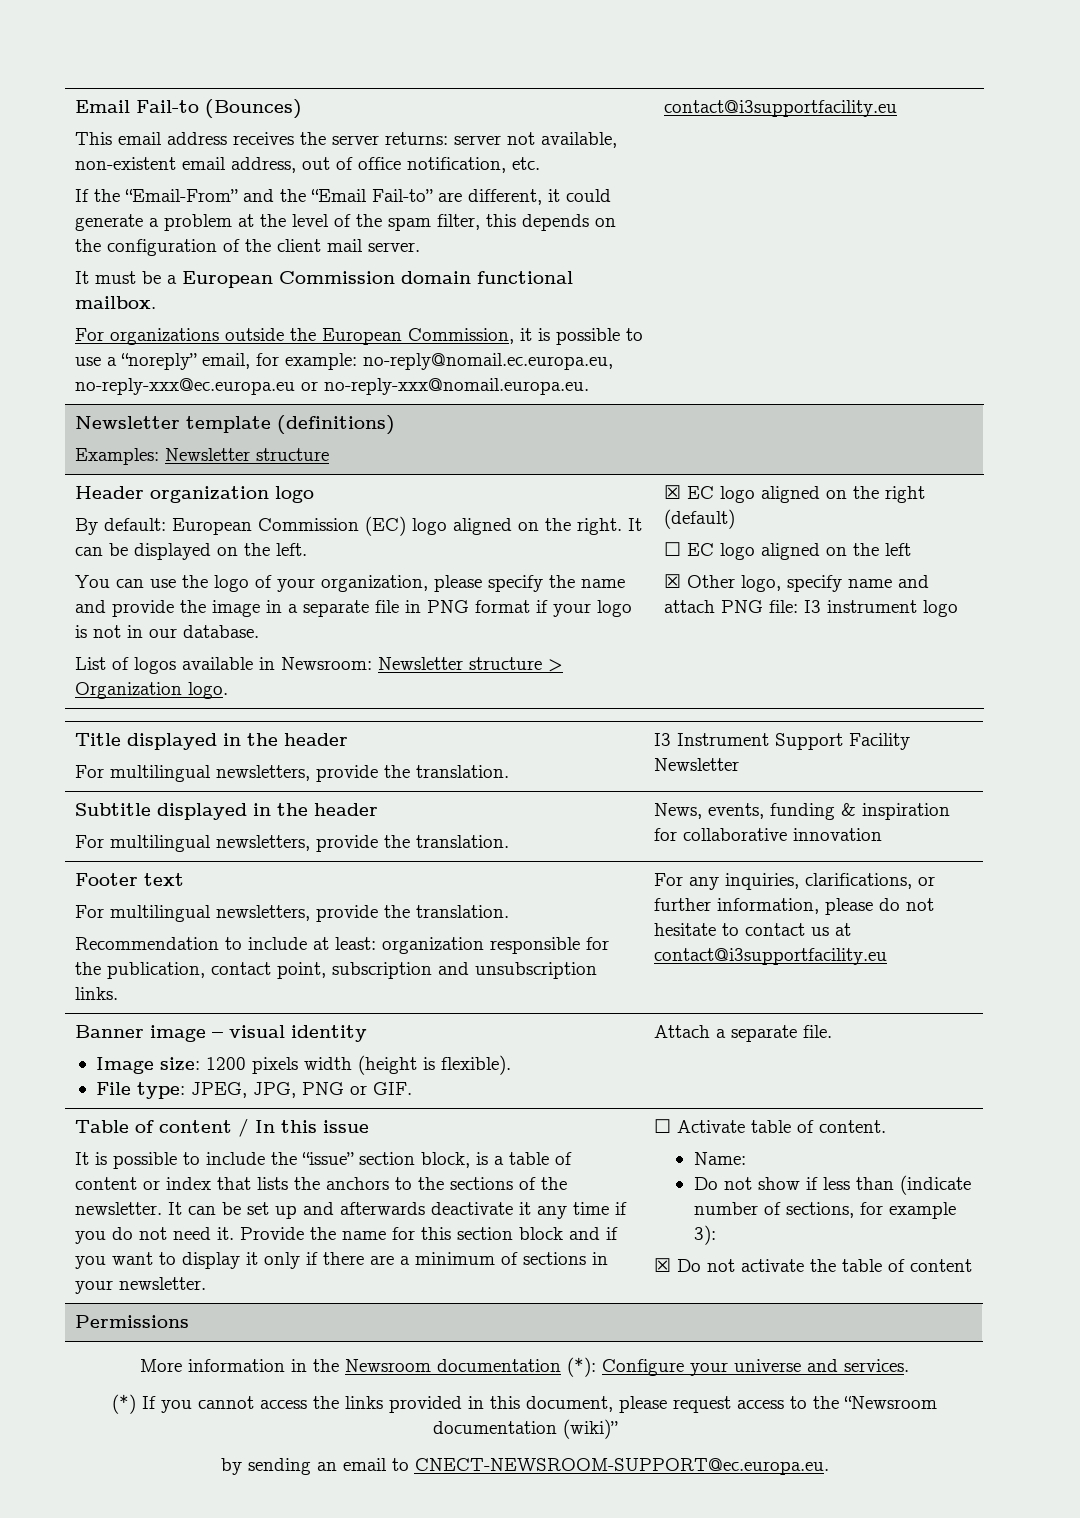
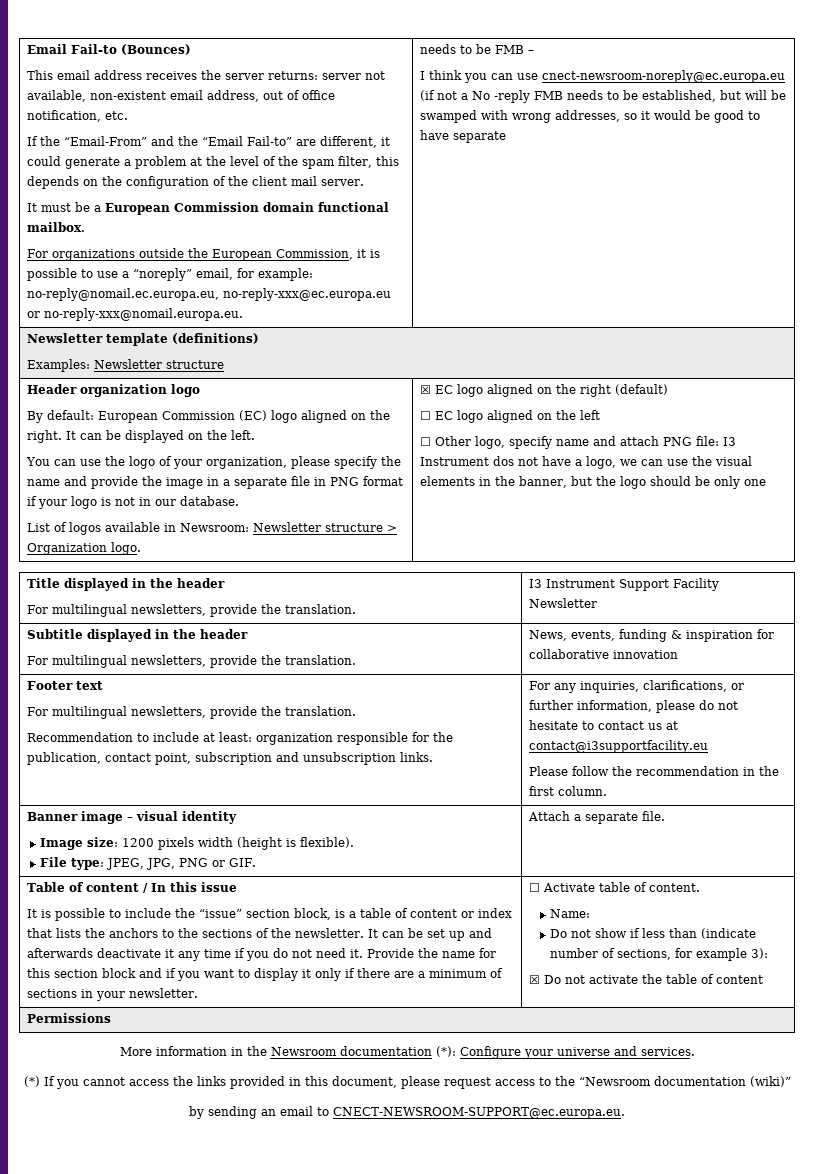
[663,100,897,117] contact@i3supportfacility.eu -> [420,44,535,54] [420,70,786,83] [420,90,787,103] [420,110,761,123] [420,130,507,143] needs to be FMB – // I think you can use cnect-newsroom-noreply@ec.europa.eu (if not a No -reply FMB needs to be established, but will be swamped with wrong addresses, so it would be good to have separate
[663,574,681,588] ☒ -> [420,437,432,446] ☐
[826,600,958,617] instrument logo -> [420,456,753,469] [420,476,767,489] Instrument dos not have a logo, we can use the visual elements in the banner, but the logo should be only one
(887, 956) none -> [529,766,780,776] [529,786,608,796] // Please follow the recommendation in the first column.

